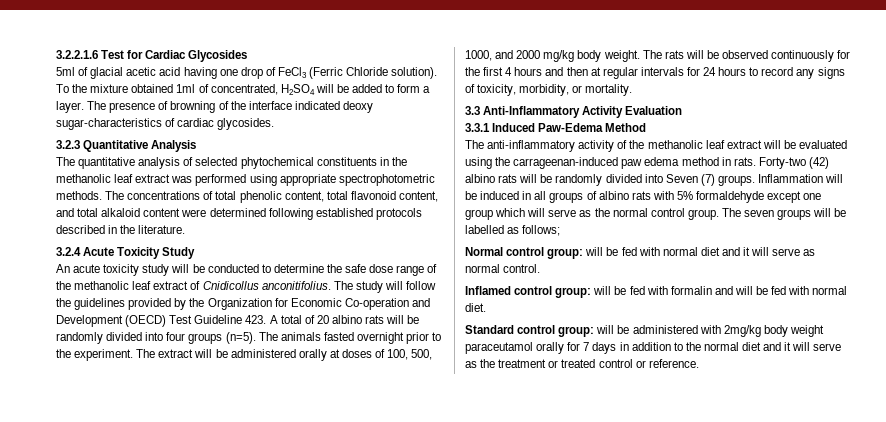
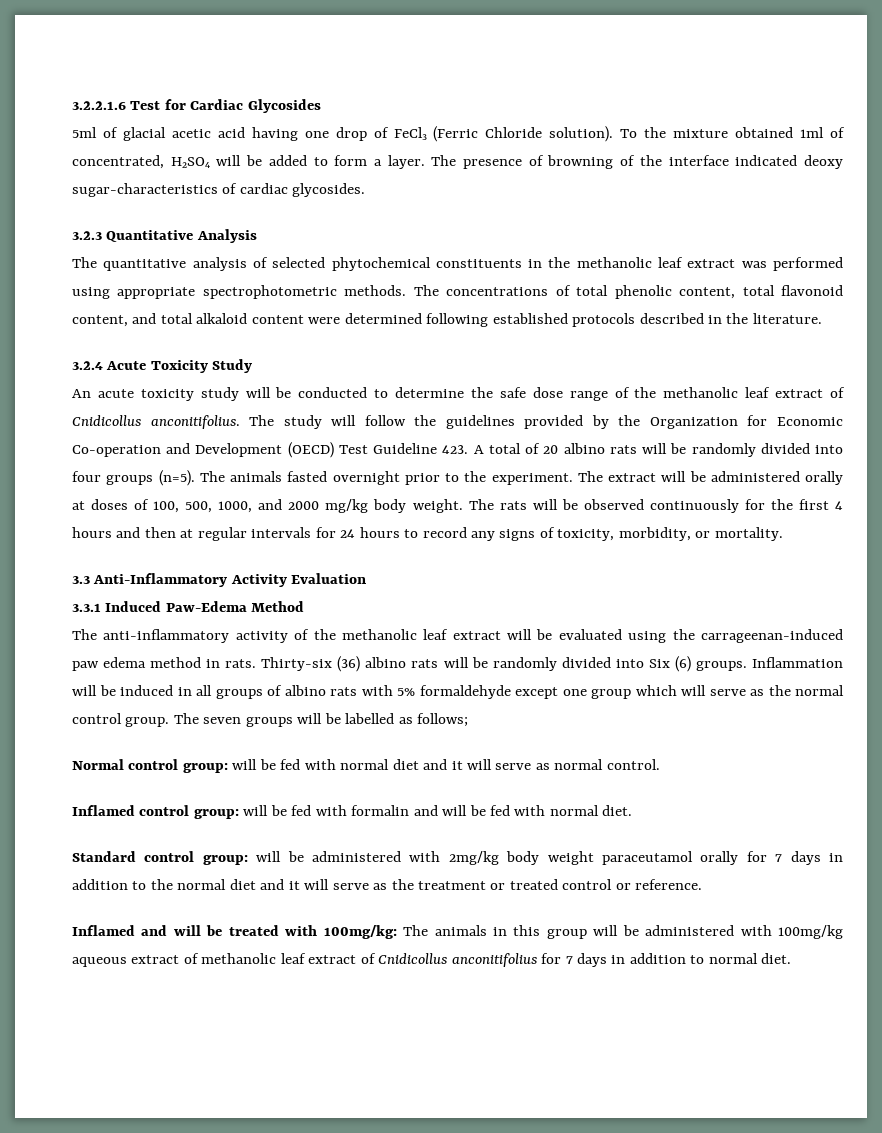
[758,157,829,169] [465,174,715,186] Forty-two (42) albino rats will be randomly divided into Seven (7) -> [261,656,691,672] Thirty-six (36) albino rats will be randomly divided into Six (6)
(699, 363) none -> [72,925,843,939] [72,953,792,967] // Inflamed and will be treated with 100mg/kg: The animals in this group will be administered with 100mg/kg aqueous extract of methanolic leaf extract of Cnidicollus anconitifolius for 7 days in addition to normal diet.

